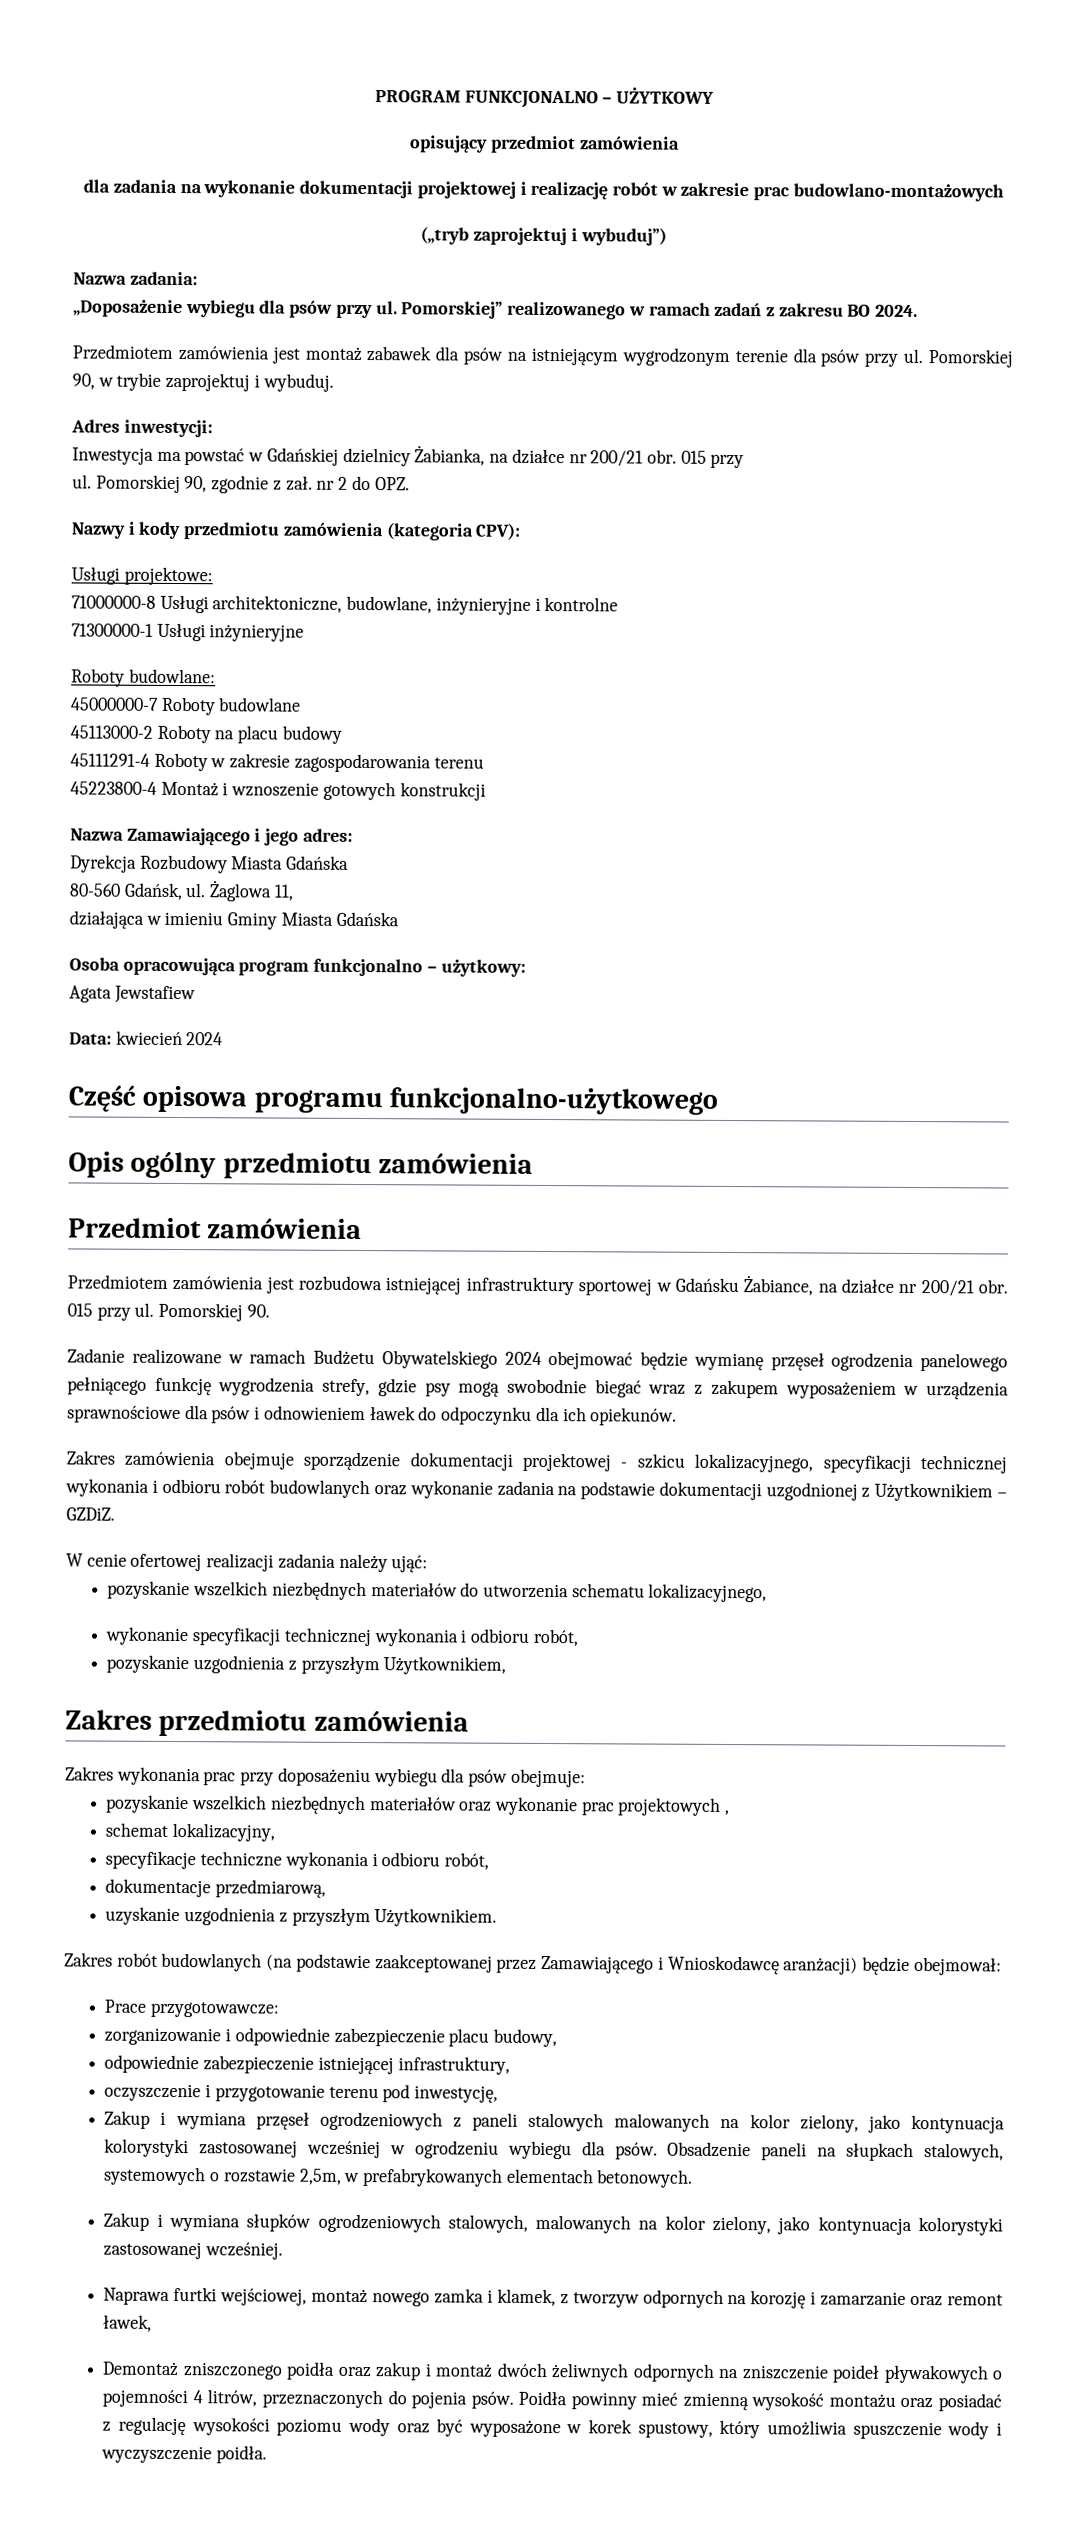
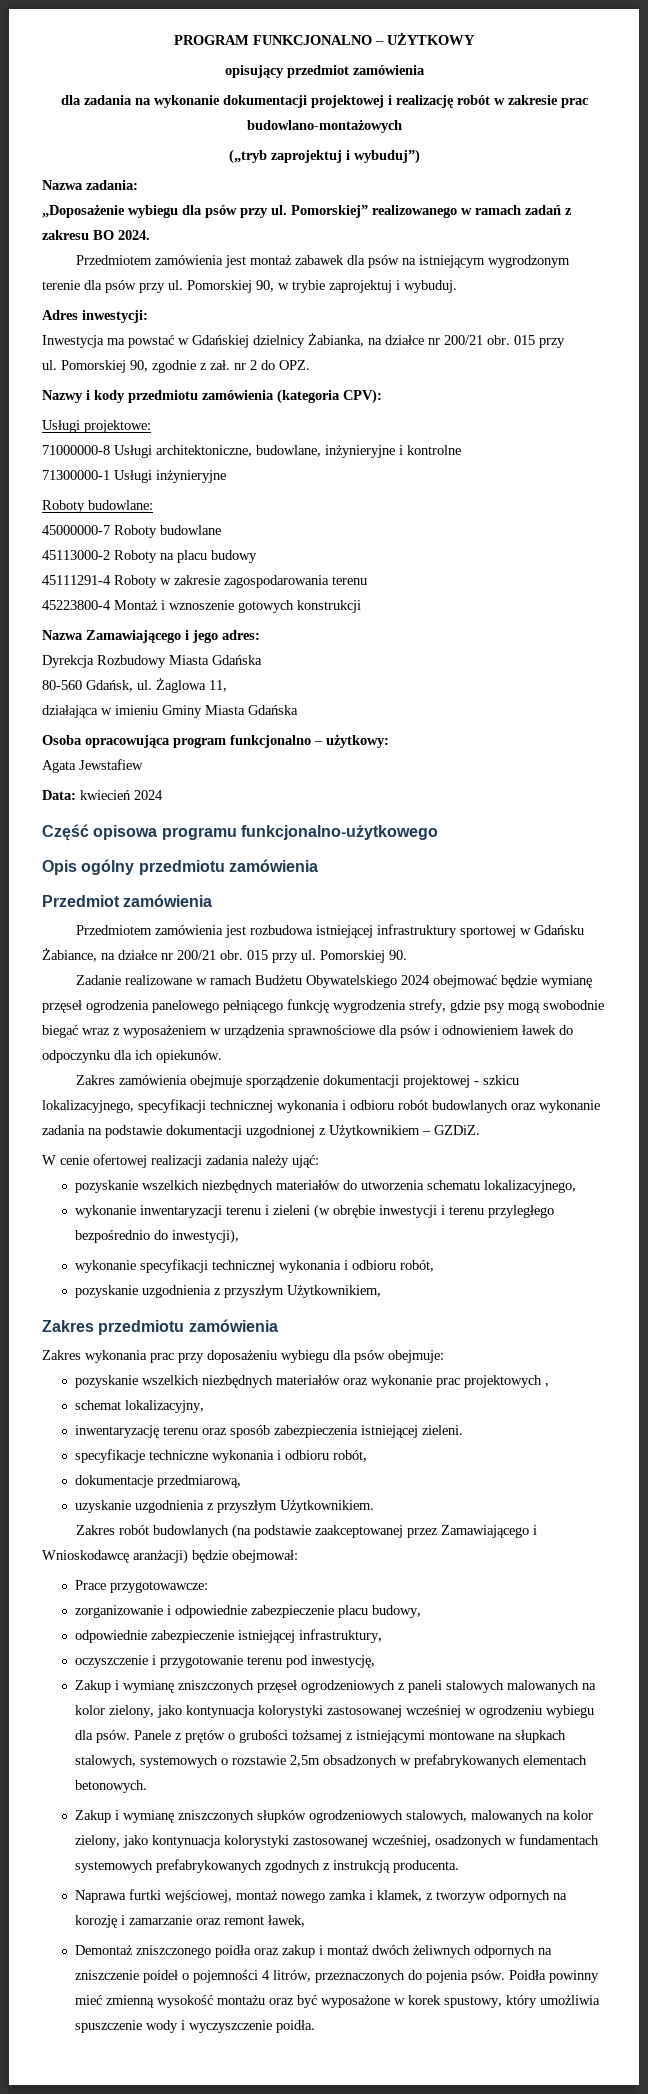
[710,1379,779,1399] zakupem -> (120, 1031) none
(768, 1593) none -> [75,1204,555,1219] [75,1229,240,1244] // wykonanie inwentaryzacji terenu i zieleni (w obrębie inwestycji i terenu przyległego bezpośrednio do inwestycji),
(276, 1832) none -> [75,1425,464,1438] // inwentaryzację terenu oraz sposób zabezpieczenia istniejącej zieleni.
[175,2112,247,2130] wymiana -> [123,1680,255,1693] wymianę zniszczonych
[667,2141,808,2161] Obsadzenie paneli -> [134,1730,495,1743] Panele z prętów o grubości tożsamej z istniejącymi montowane
[299,2168,342,2185] 2,5m, -> [290,1755,398,1768] 2,5m obsadzonych
[168,2213,240,2232] wymiana -> [123,1810,255,1823] wymianę zniszczonych
[205,2242,284,2260] wcześniej. -> [372,1834,600,1848] [75,1859,460,1873] wcześniej, osadzonych w fundamentach systemowych prefabrykowanych zgodnych z instrukcją producenta.
[883,2364,989,2384] pływakowych -> (179, 1976) none
[938,2393,1002,2412] [102,2416,430,2437] posiadać z regulację wysokości poziomu wody oraz -> (295, 2001) none

